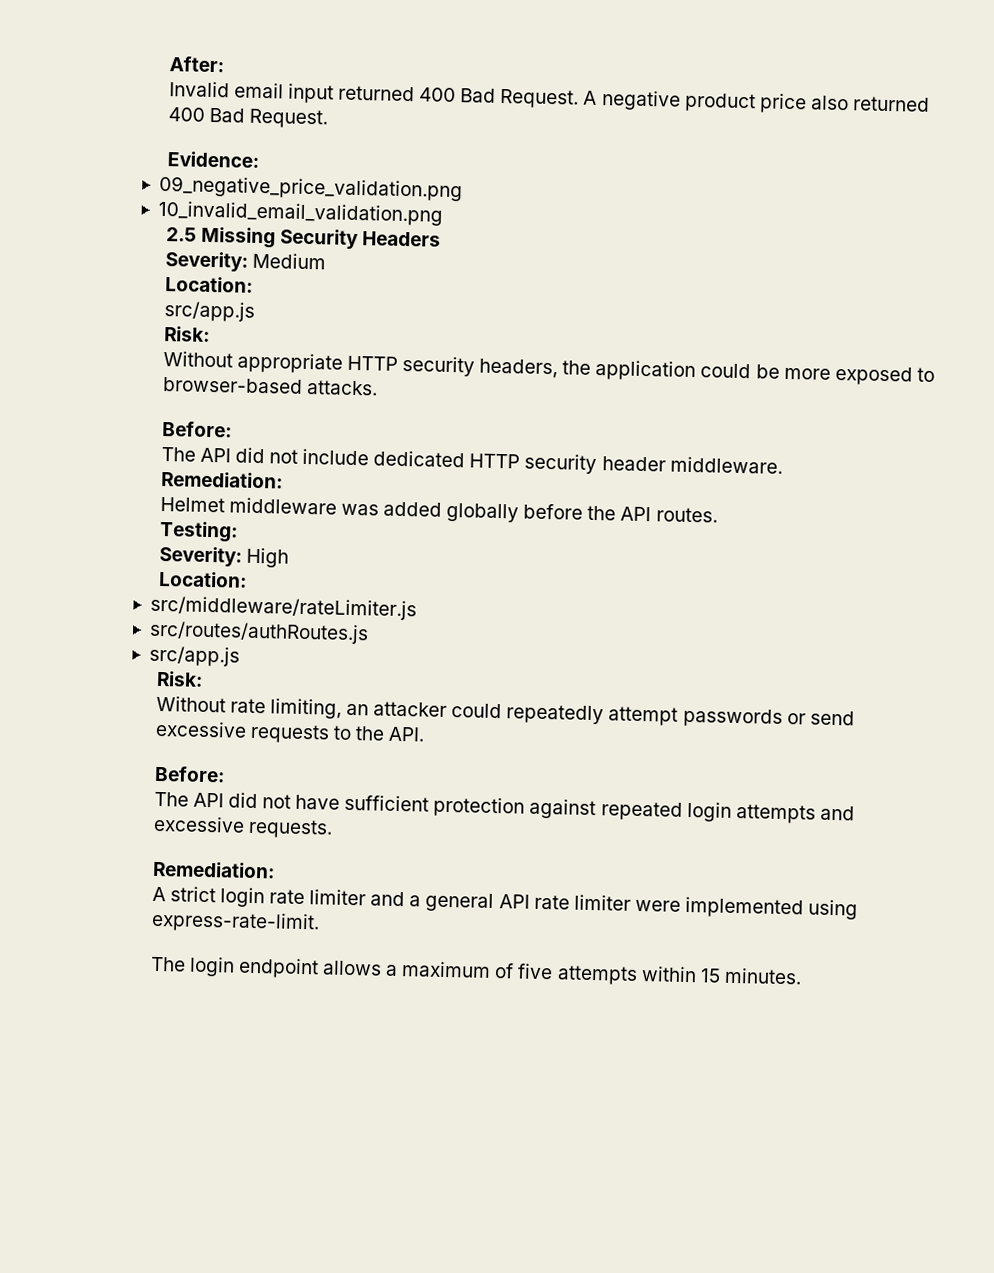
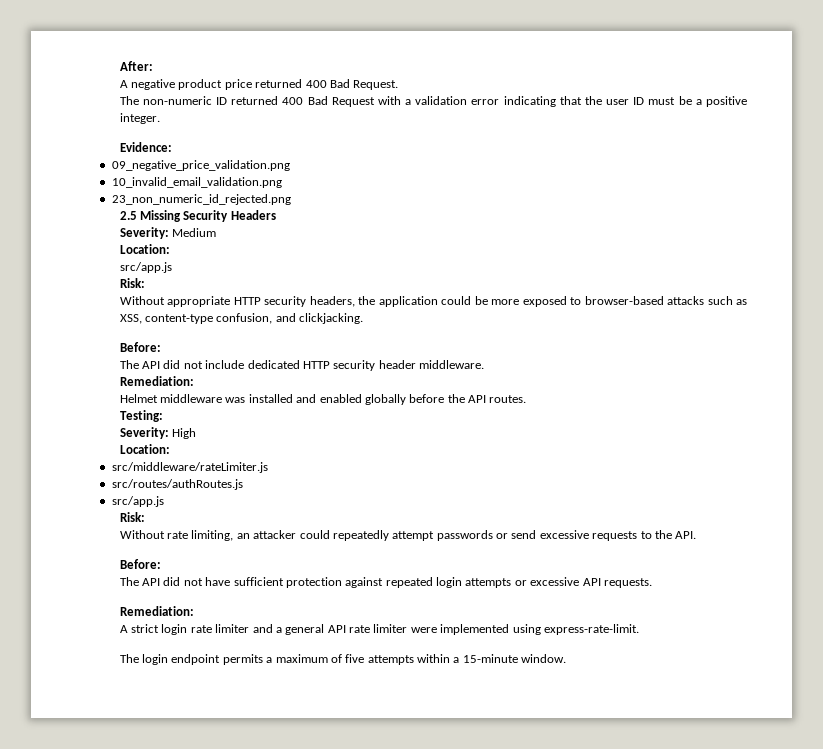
[168,81,931,114] [167,107,328,129] Invalid email input returned 400 Bad Request. A negative product price also returned 400 Bad Request. -> [119,79,399,90] [119,96,747,107] [119,113,160,124] A negative product price returned 400 Bad Request. // The non-numeric ID returned 400 Bad Request with a validation error indicating that the user ID must be a positive integer.
(444, 213) none -> [111,194,291,205] // 23_non_numeric_id_rejected.png
[305,379,378,396] attacks. -> [667,296,747,305] [119,313,364,324] attacks such as XSS, content-type confusion, and clickjacking.
[382,501,442,517] added -> [248,394,362,403] installed and enabled
[820,805,856,821] [152,815,245,833] and excessive -> [514,577,601,586] or excessive API
[321,960,382,976] allows -> [222,654,263,665] permits
[699,967,803,985] 15 minutes. -> [453,654,567,663] a 15-minute window.

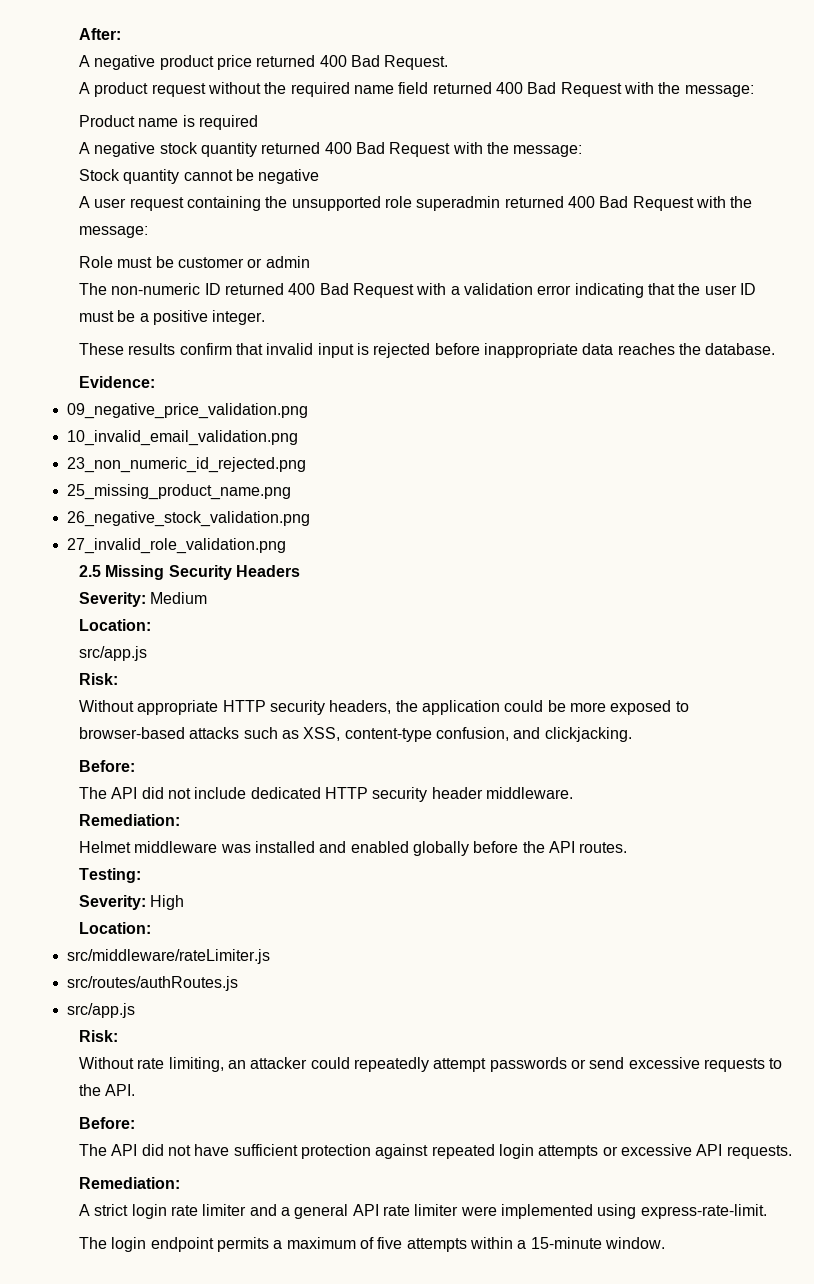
(399, 85) none -> [79,82,754,97] [79,115,259,130] [79,142,583,157] [79,169,320,184] [79,196,753,211] [79,226,149,238] [79,256,310,268] // A product request without the required name field returned 400 Bad Request with the message: // Product name is required // A negative stock quantity returned 400 Bad Request with the message: // Stock quantity cannot be negative // A user request containing the unsupported role superadmin returned 400 Bad Request with the message: // Role must be customer or admin
(160, 118) none -> [79,343,776,358] // These results confirm that invalid input is rejected before inappropriate data reaches the database.
(291, 199) none -> [67,484,292,500] [67,511,311,527] [67,538,287,554] // 25_missing_product_name.png // 26_negative_stock_validation.png // 27_invalid_role_validation.png

